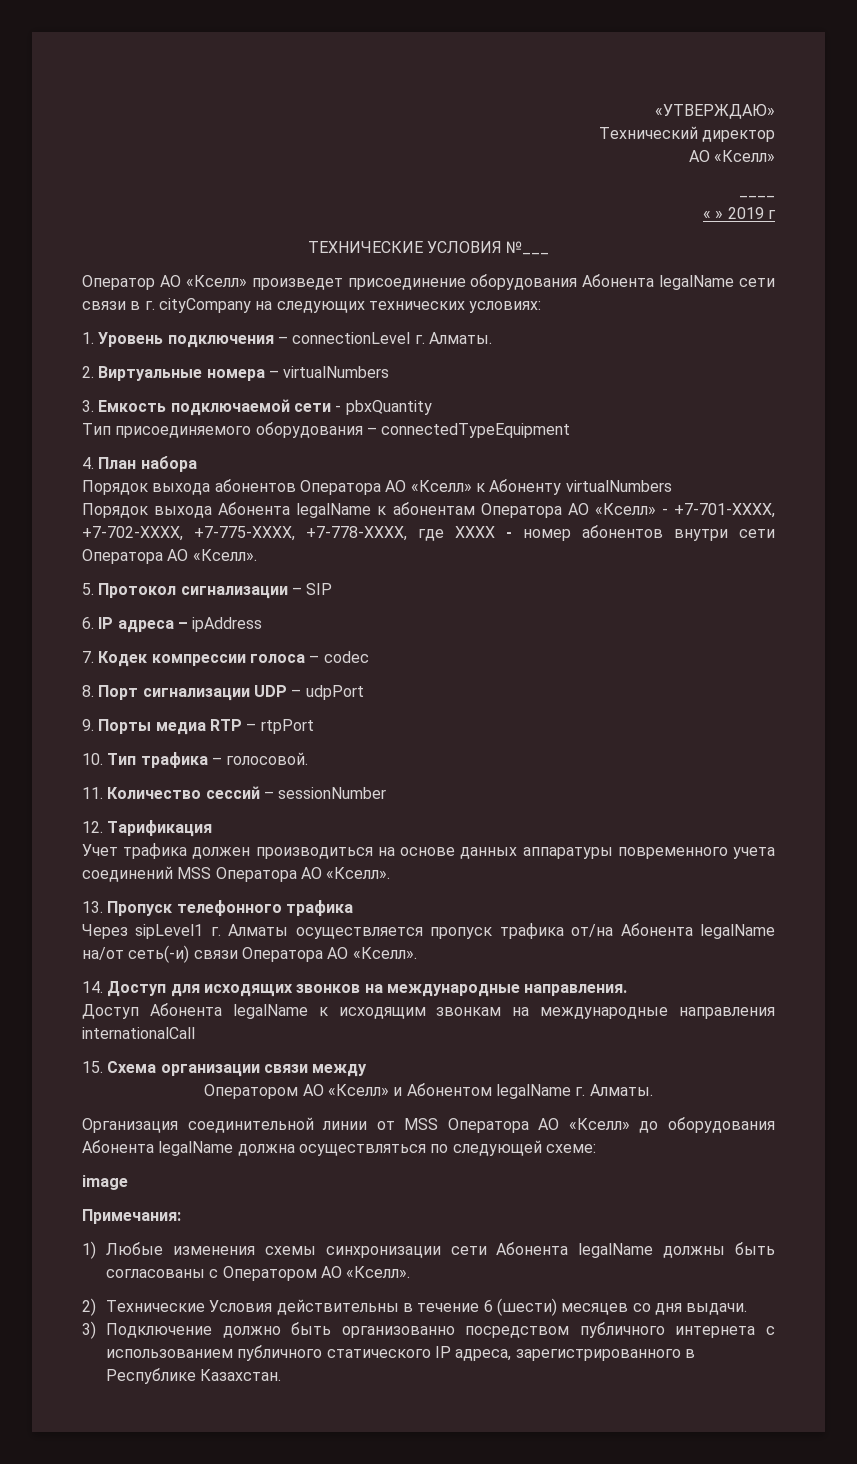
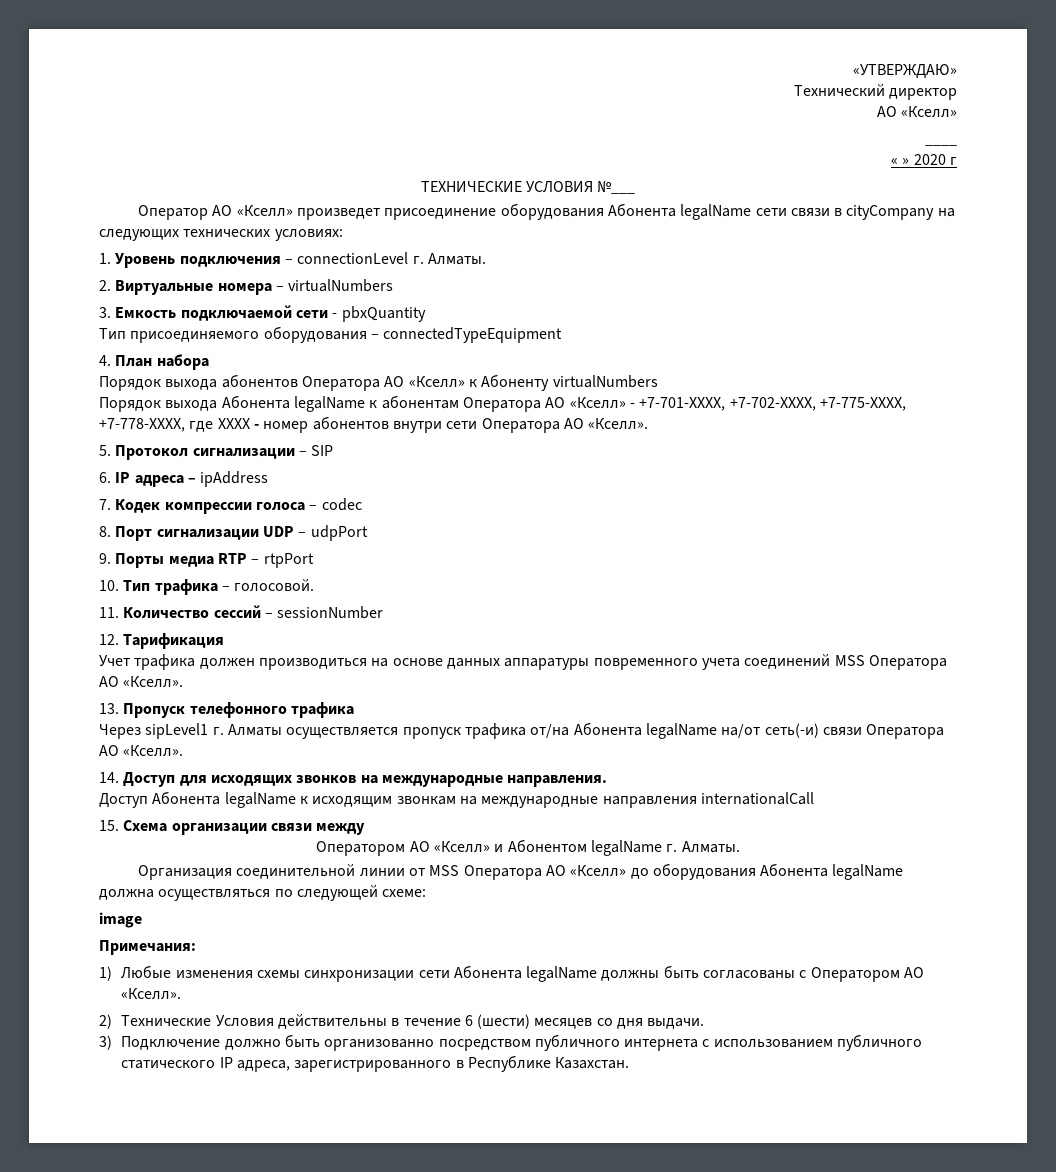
[727,207,764,219] 2019 -> [913,154,946,165] 2020
[144,301,155,310] г. -> (843, 212) none

